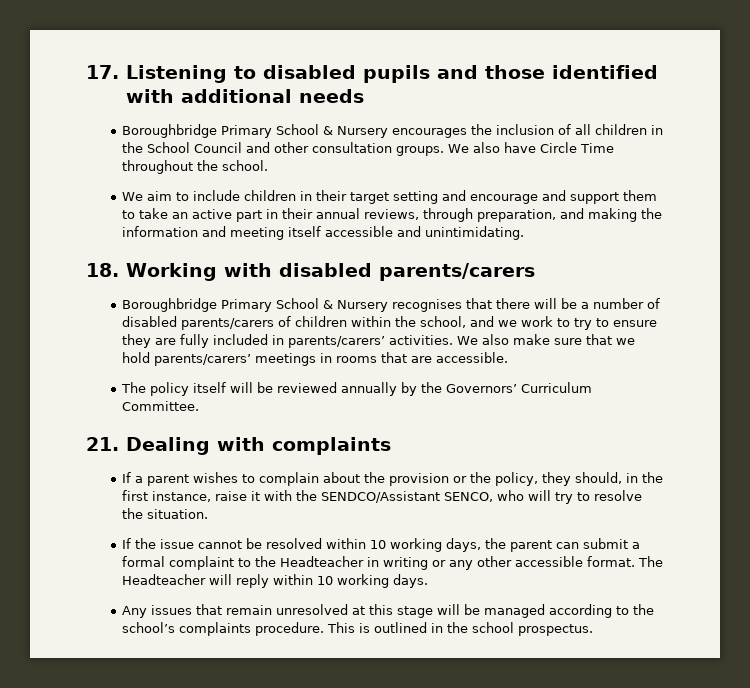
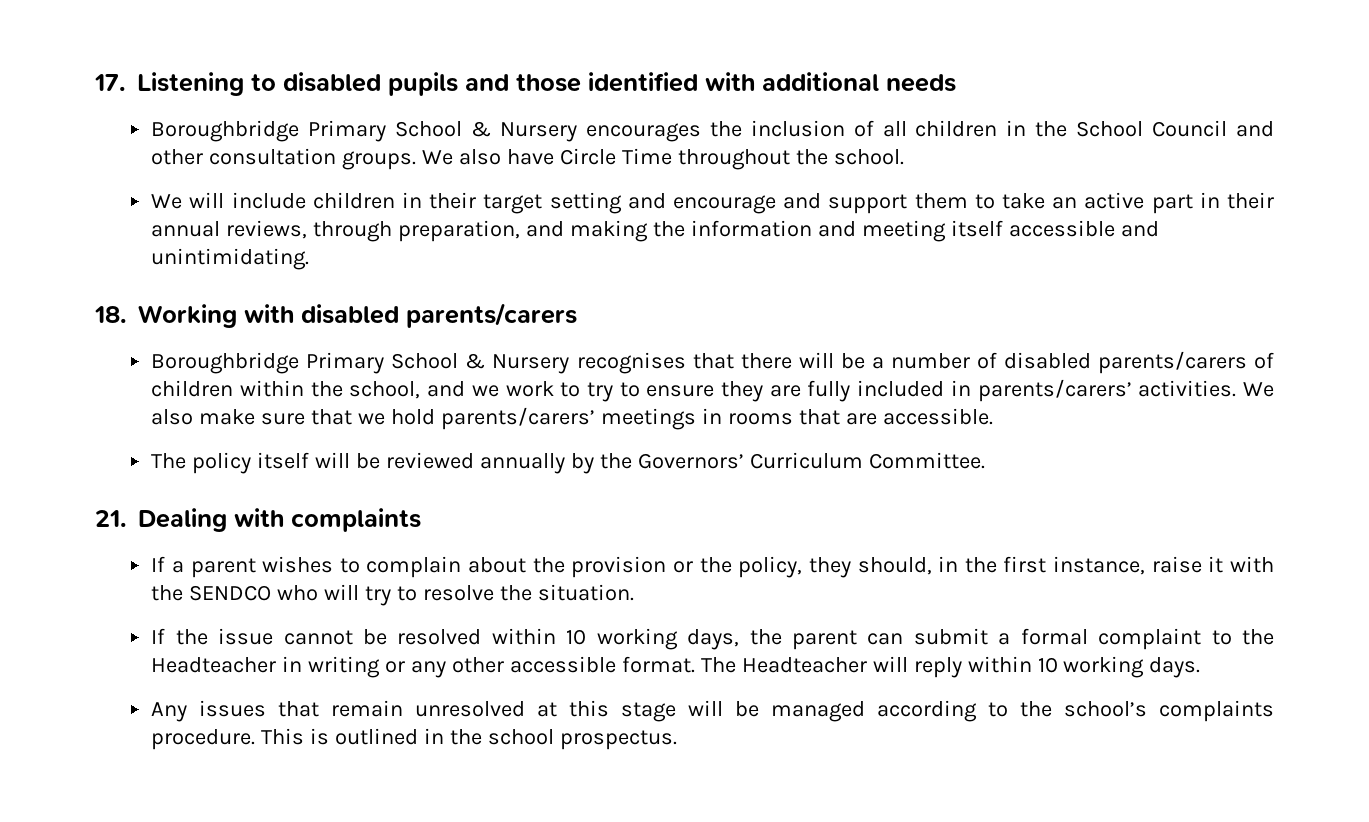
[147,191,190,201] aim to -> [189,192,225,208] will
[321,491,494,503] SENDCO/Assistant SENCO, -> [189,585,272,601] SENDCO

